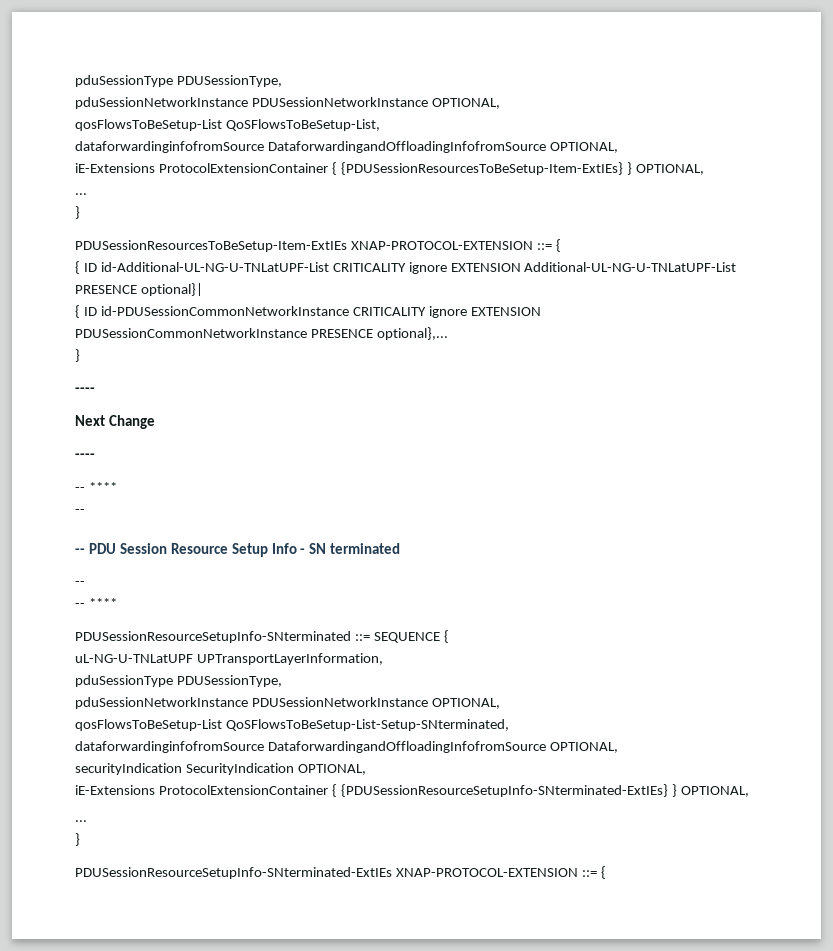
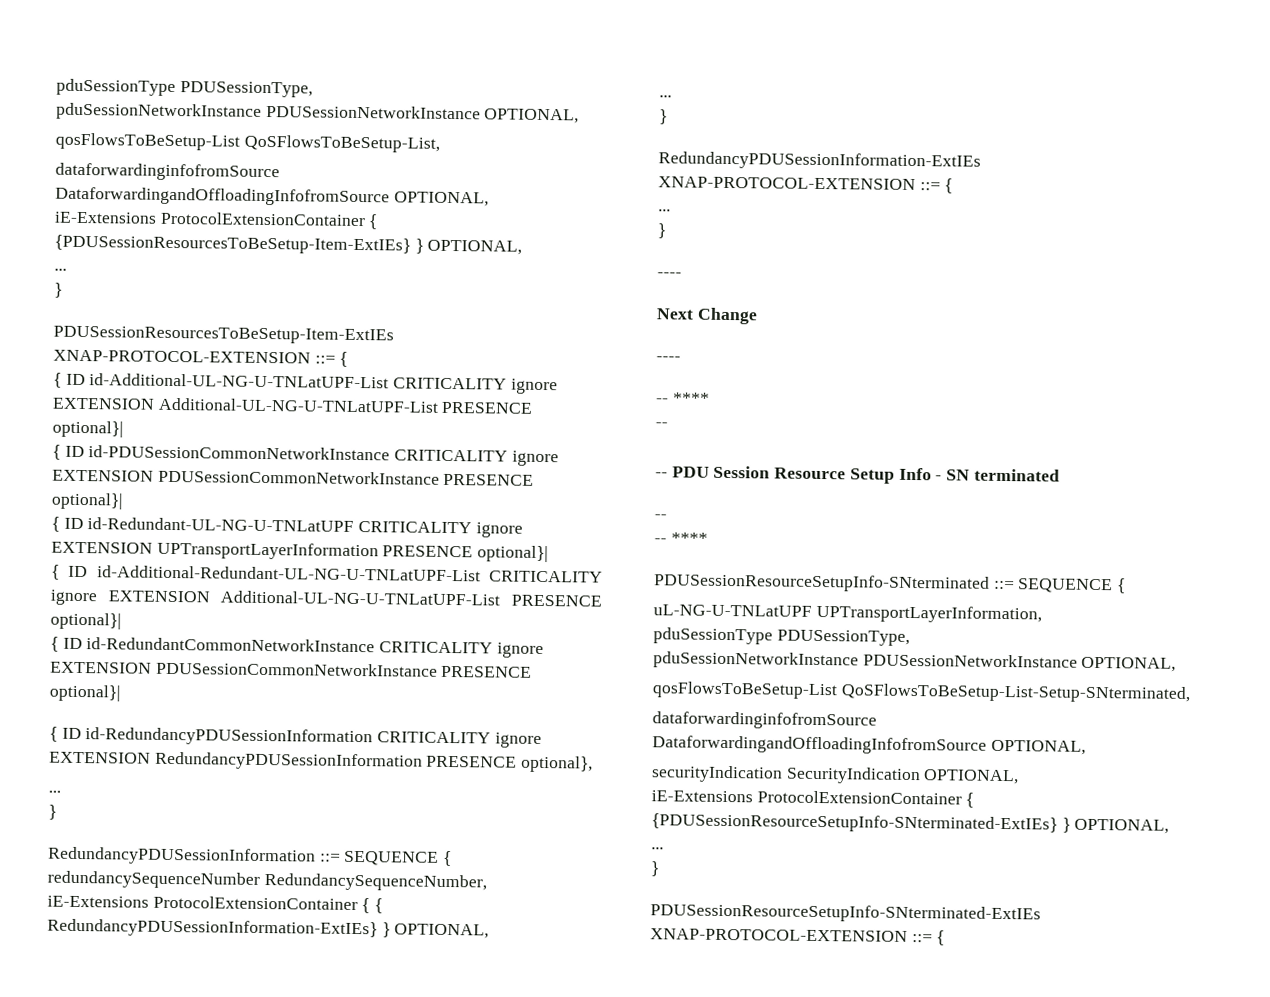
[376,327,448,340] optional},... -> [51,492,124,510] [51,516,523,538] [51,541,550,563] [51,564,603,583] [50,589,602,607] [50,612,122,630] [50,636,544,659] [50,661,533,678] [49,684,121,702] [49,726,542,749] [49,751,594,773] [48,790,61,793] [48,804,57,820] [48,846,453,867] [47,870,487,892] [47,895,384,914] [47,918,490,939] [659,95,672,98] [659,109,668,125] [658,151,981,171] [658,176,954,194] [658,209,671,212] optional}| // { ID id-Redundant-UL-NG-U-TNLatUPF CRITICALITY ignore EXTENSION UPTransportLayerInformation PRESENCE optional}| // { ID id-Additional-Redundant-UL-NG-U-TNLatUPF-List CRITICALITY ignore EXTENSION Additional-UL-NG-U-TNLatUPF-List PRESENCE optional}| // { ID id-RedundantCommonNetworkInstance CRITICALITY ignore EXTENSION PDUSessionCommonNetworkInstance PRESENCE optional}| // { ID id-RedundancyPDUSessionInformation CRITICALITY ignore EXTENSION RedundancyPDUSessionInformation PRESENCE optional}, // ... // } // RedundancyPDUSessionInformation ::= SEQUENCE { redundancySequenceNumber RedundancySequenceNumber, // iE-Extensions ProtocolExtensionContainer { { RedundancyPDUSessionInformation-ExtIEs} } OPTIONAL, // ... // } // RedundancyPDUSessionInformation-ExtIEs XNAP-PROTOCOL-EXTENSION ::= { // ...

